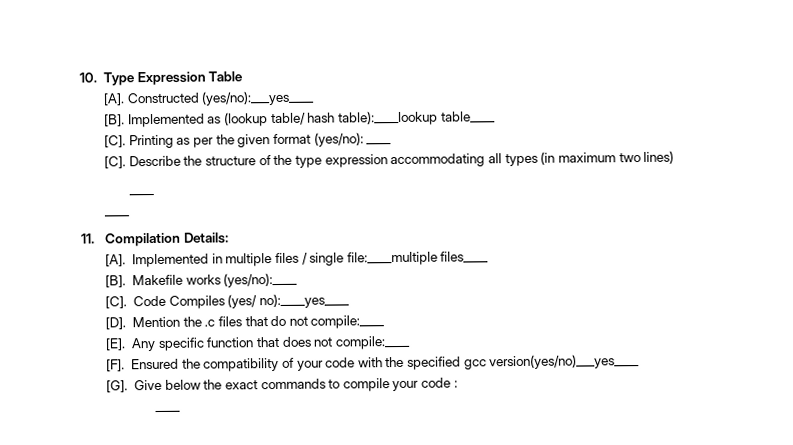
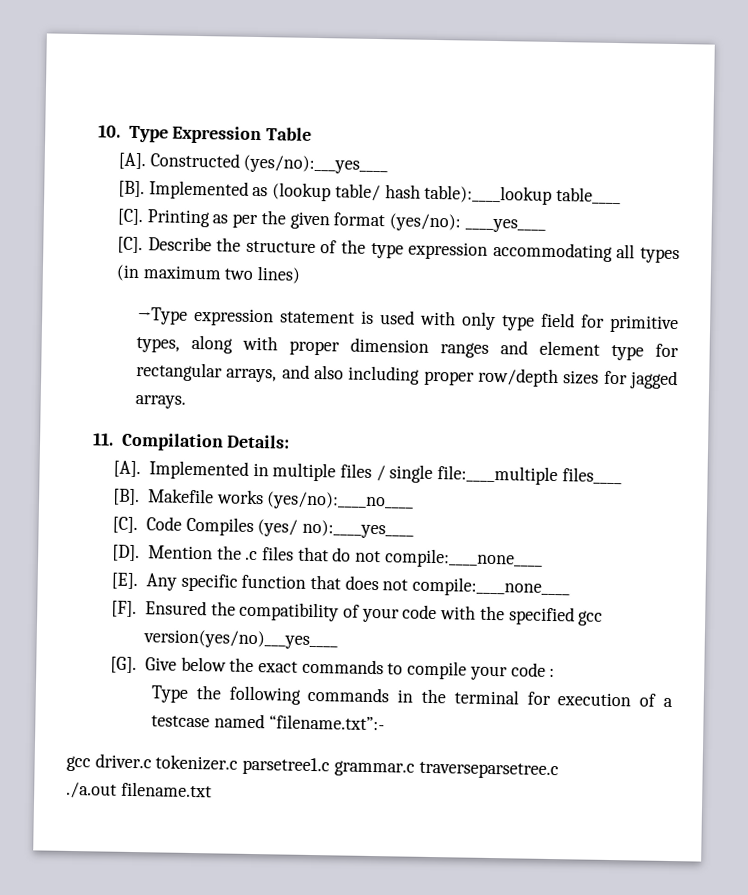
[366,143,393,146] ____ -> [464,218,546,233] ____yes____
[128,193,155,197] [104,215,131,218] ____ // ____ -> [137,307,679,334] [136,334,679,361] [136,362,678,390] [135,395,187,409] →Type expression statement is used with only type field for primitive types, along with proper dimension ranges and element type for rectangular arrays, and also including proper row/depth sizes for jagged arrays.
[223,272,299,288] (yes/no):____ -> [266,491,415,511] (yes/no):____no____
[310,315,386,329] compile:____ -> [384,548,543,569] compile:____none____
[334,335,411,350] compile:____ -> [412,576,571,598] compile:____none____
[155,410,182,413] ____ -> [151,685,674,708] [151,713,385,731] [66,753,559,780] [66,781,212,799] Type the following commands in the terminal for execution of a testcase named “filename.txt”:- // gcc driver.c tokenizer.c parsetree1.c grammar.c traverseparsetree.c // ./a.out filename.txt

